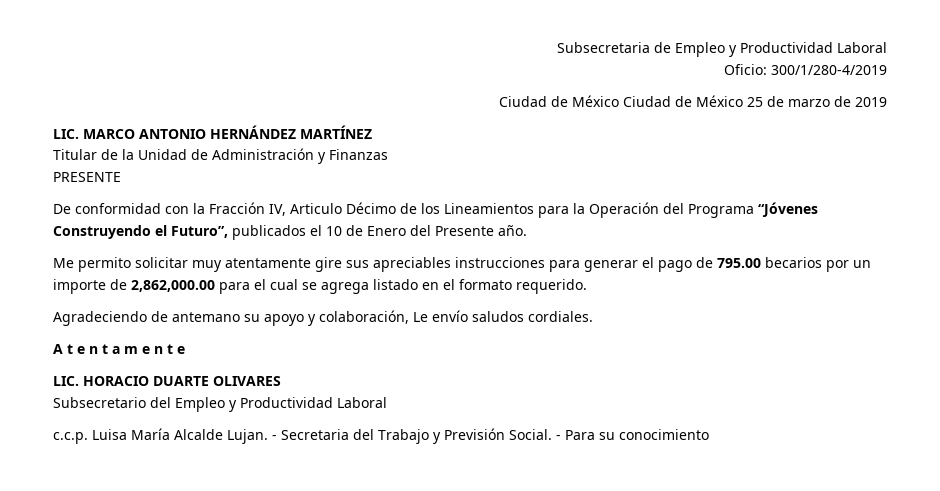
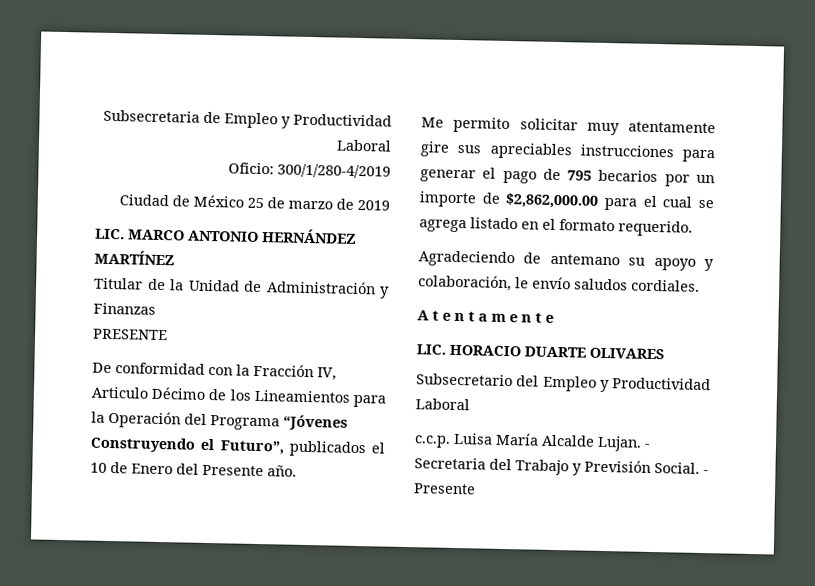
[623,95,743,107] Ciudad de México -> (244, 201) none
[717,258,761,268] 795.00 -> [567,170,593,181] 795
[131,280,215,292] 2,862,000.00 -> [505,192,600,209] $2,862,000.00
[413,312,428,322] Le -> [515,277,529,289] le
[565,429,709,440] Para su conocimiento -> [413,483,476,495] Presente

